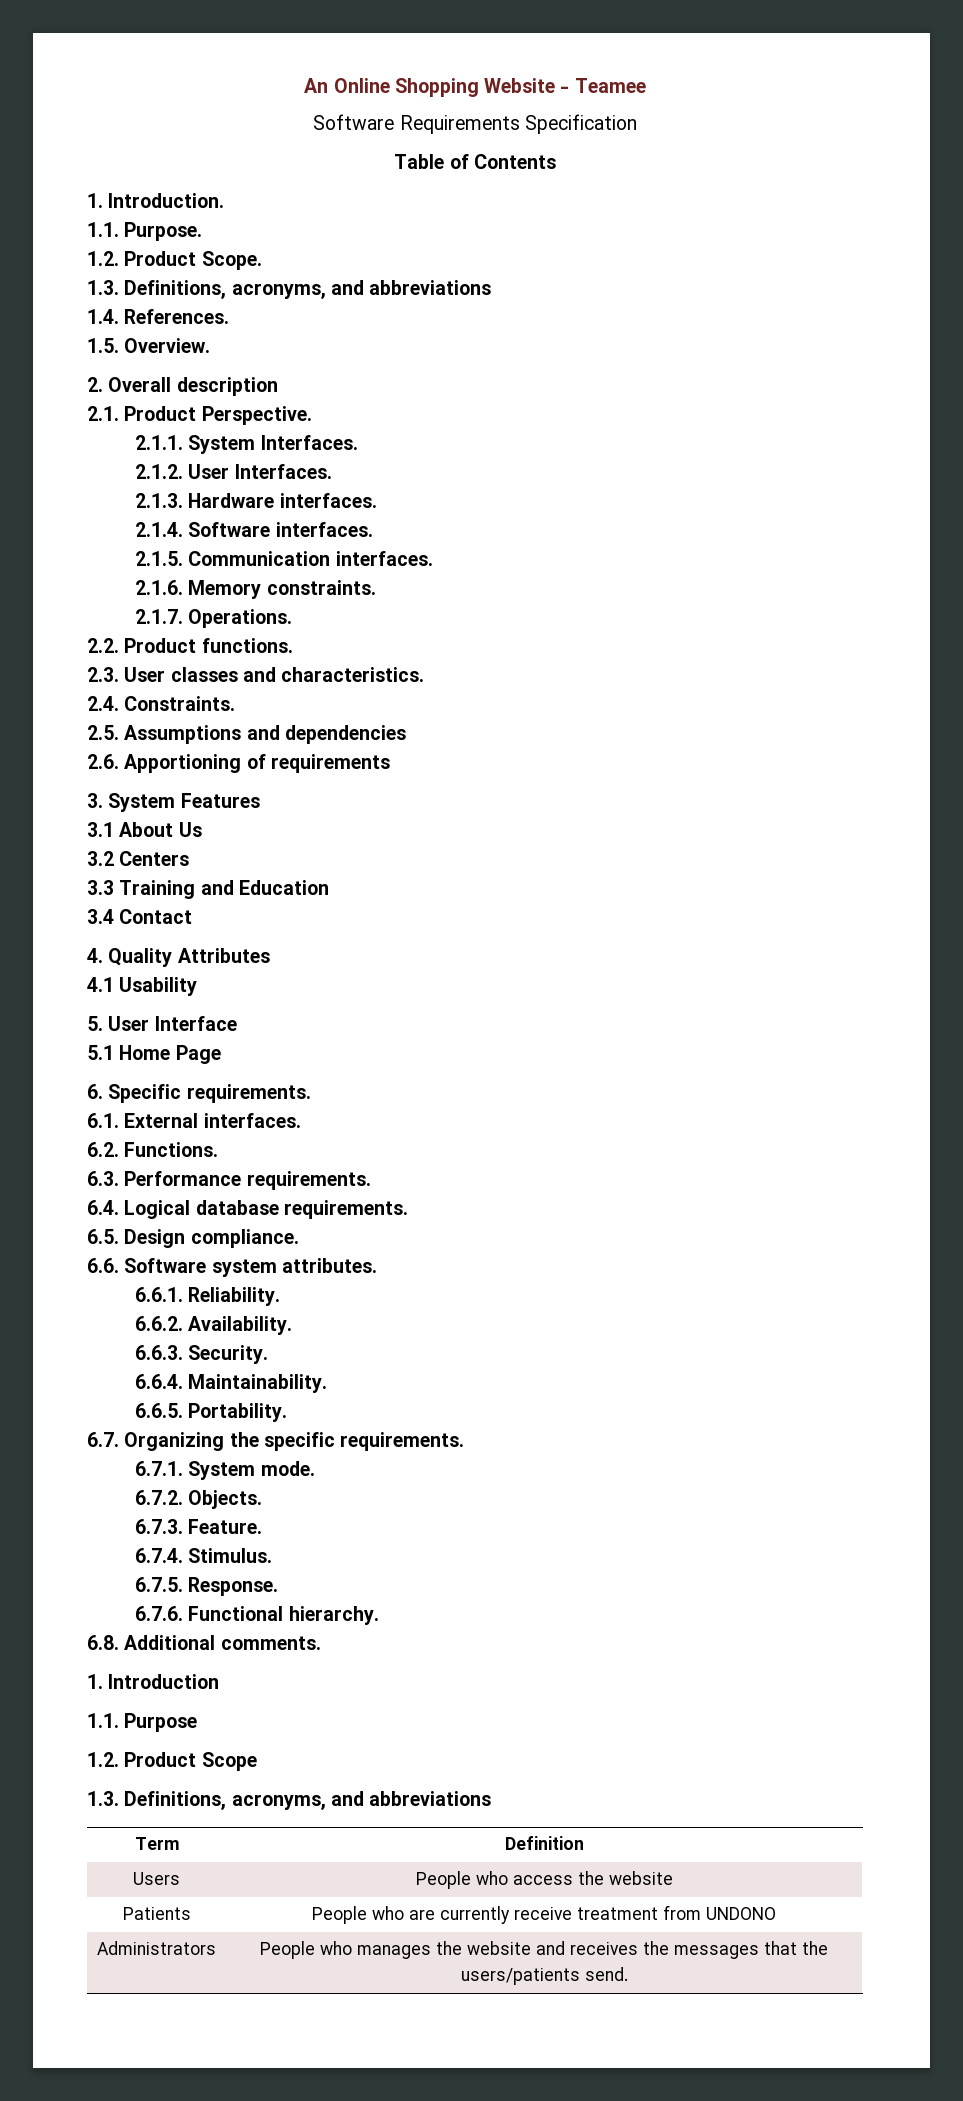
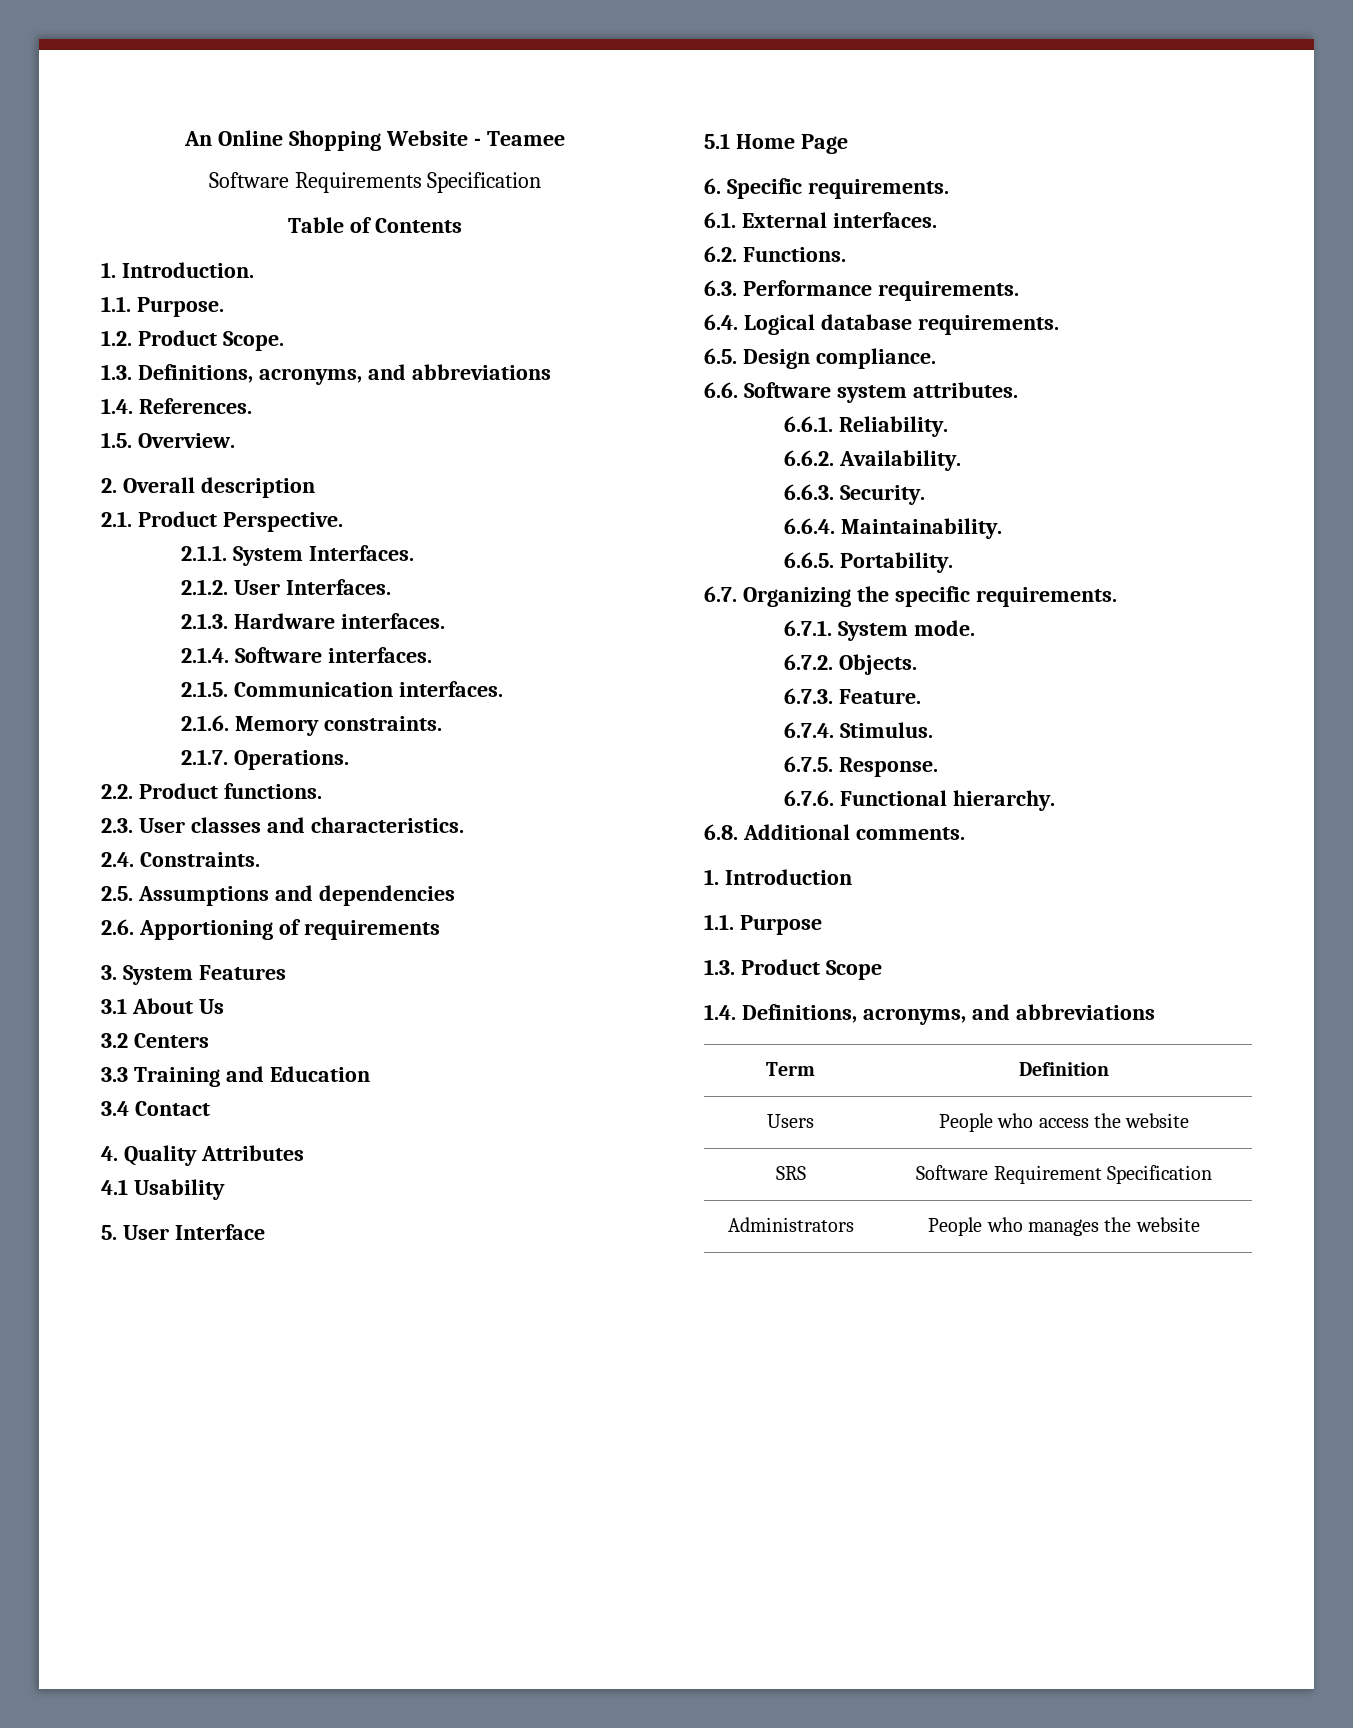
[87,1752,119,1767] 1.2. -> [704,959,735,975] 1.3.
[87,1791,119,1806] 1.3. -> [704,1004,736,1020] 1.4.
[122,1907,191,1920] [312,1905,776,1924] Patients | People who are currently receive treatment from UNDONO -> [775,1166,806,1180] [916,1165,1212,1184] SRS | Software Requirement Specification
[536,1941,828,1959] [460,1967,628,1985] and receives the messages that the users/patients send. -> (1200, 1224) none

